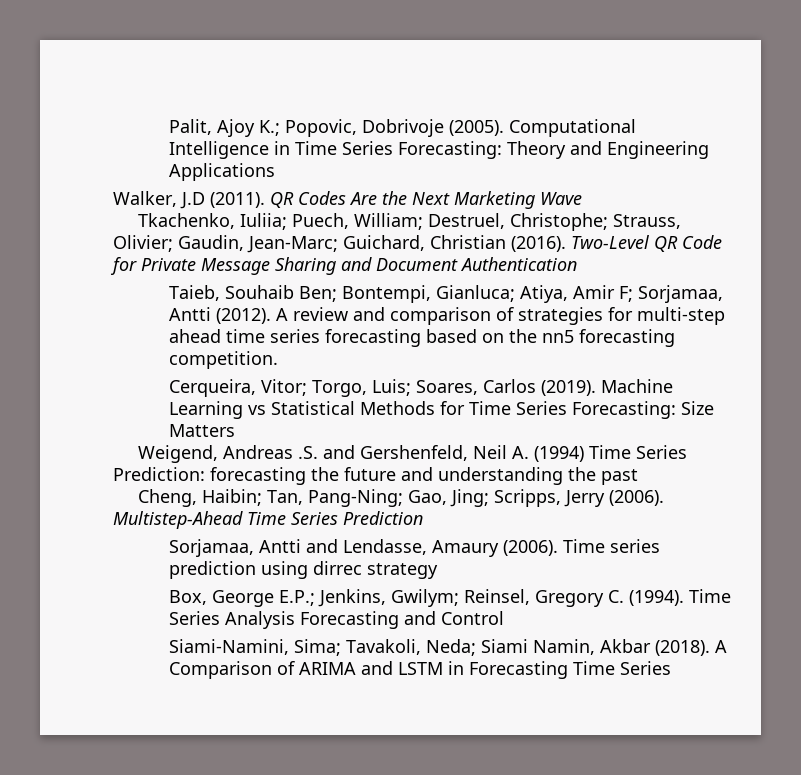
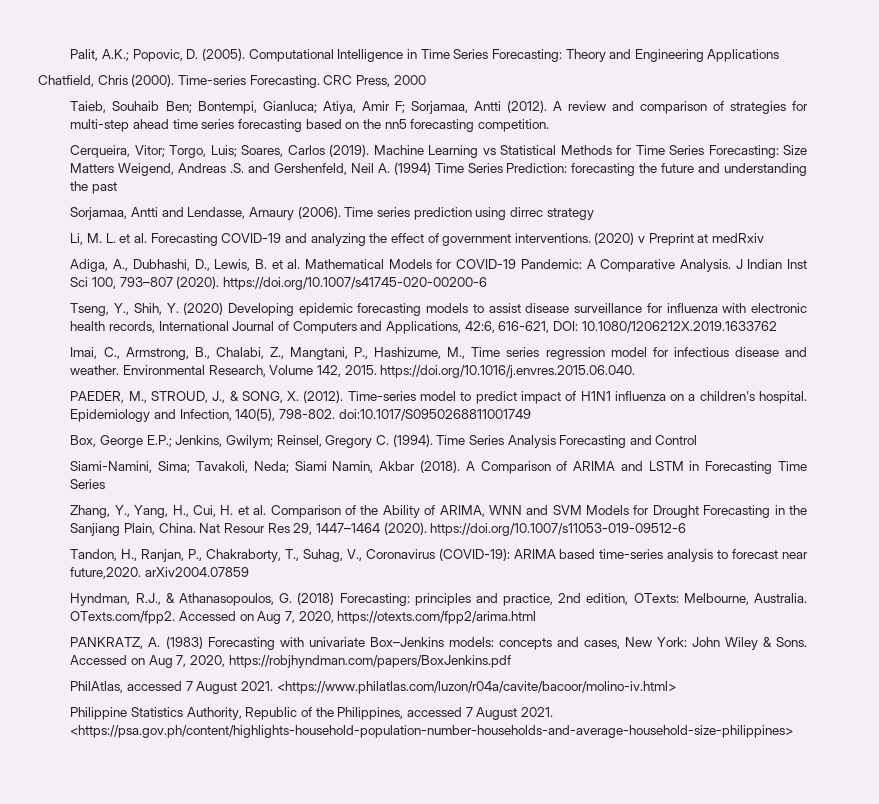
[216,119,444,137] Ajoy K.; Popovic, Dobrivoje -> [102,49,199,62] A.K.; Popovic, D.
[113,191,582,209] [137,213,681,231] [113,235,722,253] [110,257,577,275] Walker, J.D (2011). QR Codes Are the Next Marketing Wave // Tkachenko, Iuliia; Puech, William; Destruel, Christophe; Strauss, Olivier; Gaudin, Jean-Marc; Guichard, Christian (2016). Two-Level QR Code for Private Message Sharing and Document Authentication -> [38,74,426,88] Chatfield, Chris (2000). Time-series Forecasting. CRC Press, 2000
(235, 430) // -> (115, 168) none
[137,489,664,507] [113,511,423,529] // Cheng, Haibin; Tan, Pang-Ning; Gao, Jing; Scripps, Jerry (2006). Multistep-Ahead Time Series Prediction -> (118, 188) none
(438, 571) none -> [70,232,765,246] [70,259,808,272] [70,276,488,290] [70,302,807,316] [70,321,777,334] [70,347,808,360] [70,365,636,378] [70,390,808,404] [70,408,531,422] // Li, M. L. et al. Forecasting COVID-19 and analyzing the effect of government interventions. (2020) v Preprint at medRxiv // Adiga, A., Dubhashi, D., Lewis, B. et al. Mathematical Models for COVID-19 Pandemic: A Comparative Analysis. J Indian Inst Sci 100, 793–807 (2020). https://doi.org/10.1007/s41745-020-00200-6 // Tseng, Y., Shih, Y. (2020) Developing epidemic forecasting models to assist disease surveillance for influenza with electronic health records, International Journal of Computers and Applications, 42:6, 616-621, DOI: 10.1080/1206212X.2019.1633762 // Imai, C., Armstrong, B., Chalabi, Z., Mangtani, P., Hashizume, M., Time series regression model for infectious disease and weather. Environmental Research, Volume 142, 2015. https://doi.org/10.1016/j.envres.2015.06.040. // PAEDER, M., STROUD, J., & SONG, X. (2012). Time-series model to predict impact of H1N1 influenza on a children's hospital. Epidemiology and Infection, 140(5), 798-802. doi:10.1017/S0950268811001749
(671, 668) none -> [70,505,807,518] [70,522,687,536] [70,548,808,562] [70,567,250,579] [70,592,808,606] [70,611,537,624] [70,636,807,650] [70,655,511,668] [70,681,676,694] [70,707,553,720] [70,725,794,738] // Zhang, Y., Yang, H., Cui, H. et al. Comparison of the Ability of ARIMA, WNN and SVM Models for Drought Forecasting in the Sanjiang Plain, China. Nat Resour Res 29, 1447–1464 (2020). https://doi.org/10.1007/s11053-019-09512-6 // Tandon, H., Ranjan, P., Chakraborty, T., Suhag, V., Coronavirus (COVID-19): ARIMA based time-series analysis to forecast near future,2020. arXiv2004.07859 // Hyndman, R.J., & Athanasopoulos, G. (2018) Forecasting: principles and practice, 2nd edition, OTexts: Melbourne, Australia. OTexts.com/fpp2. Accessed on Aug 7, 2020, https://otexts.com/fpp2/arima.html // PANKRATZ, A. (1983) Forecasting with univariate Box–Jenkins models: concepts and cases, New York: John Wiley & Sons. Accessed on Aug 7, 2020, https://robjhyndman.com/papers/BoxJenkins.pdf // PhilAtlas, accessed 7 August 2021. <https://www.philatlas.com/luzon/r04a/cavite/bacoor/molino-iv.html> // Philippine Statistics Authority, Republic of the Philippines, accessed 7 August 2021. <https://psa.gov.ph/content/highlights-household-population-number-households-and-average-household-size-philippines>

